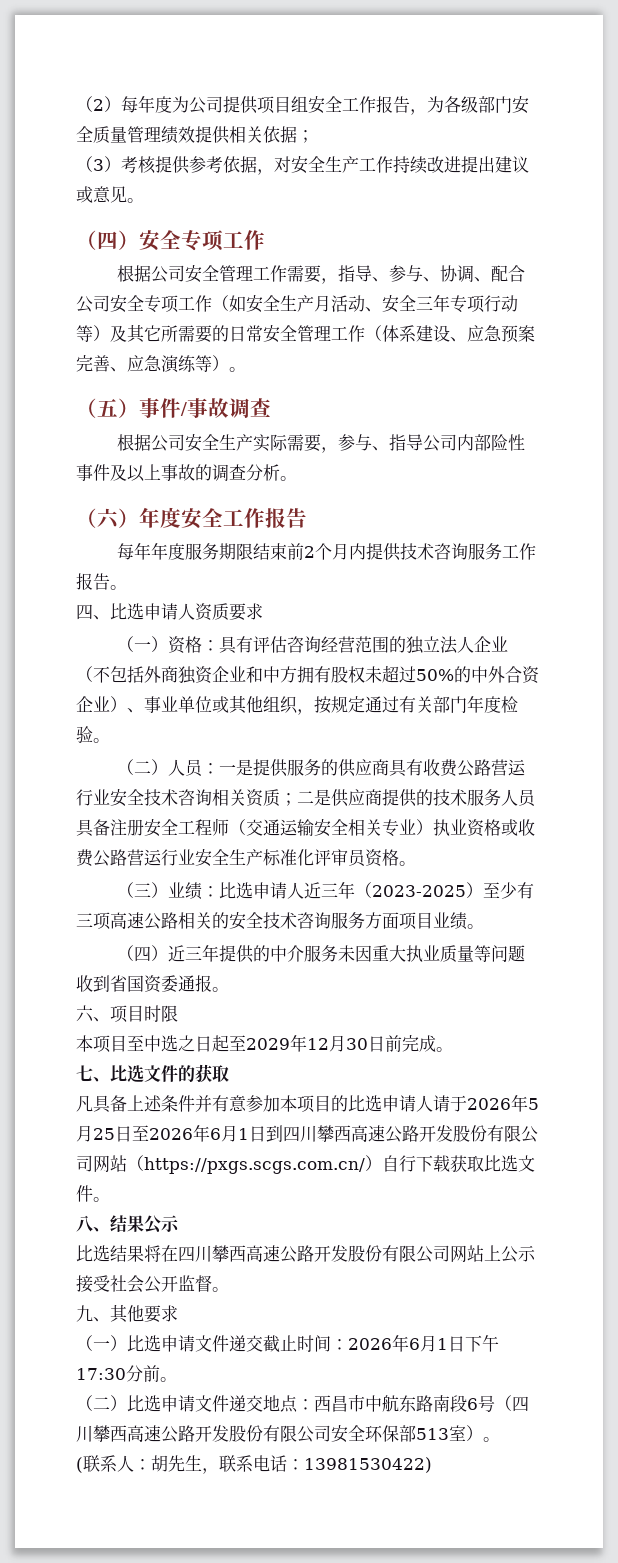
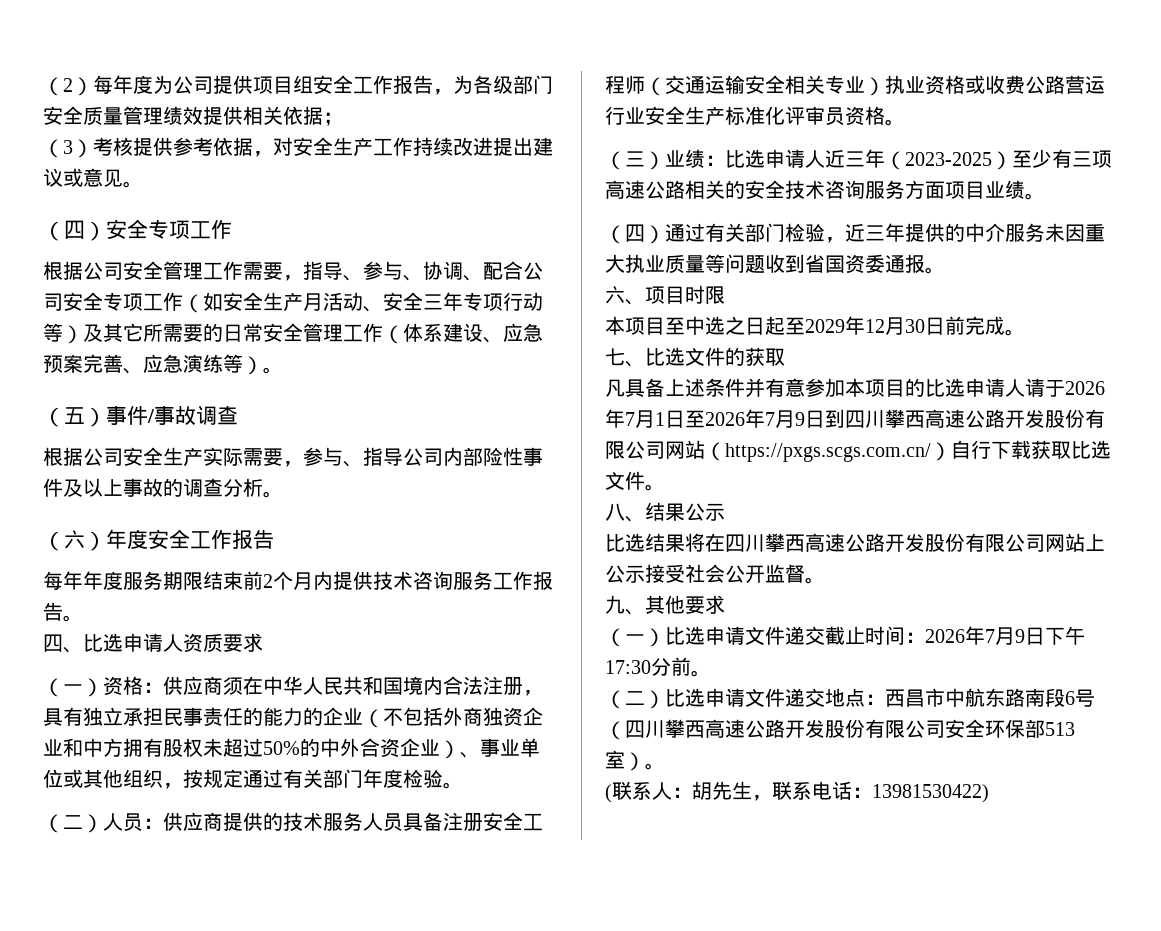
[219,636,475,654] 具有评估咨询经营范围的独立法人 -> [163,676,543,696] [43,707,323,727] 供应商须在中华人民共和国境内合法注册，具有独立承担民事责任的能力的
[219,759,527,777] [76,789,331,807] 一是提供服务的供应商具有收费公路营运行业安全技术咨询相关资质；二是 -> (163, 823) none
(169, 953) none -> [665,223,845,243] 通过有关部门检验，
[528,1098,539,1110] [76,1124,249,1142] 5月25日至2026年6月1 -> [625,409,805,428] 7月1日至2026年7月9
[409,1335,448,1352] 6月1 -> [985,627,1025,645] 7月9

